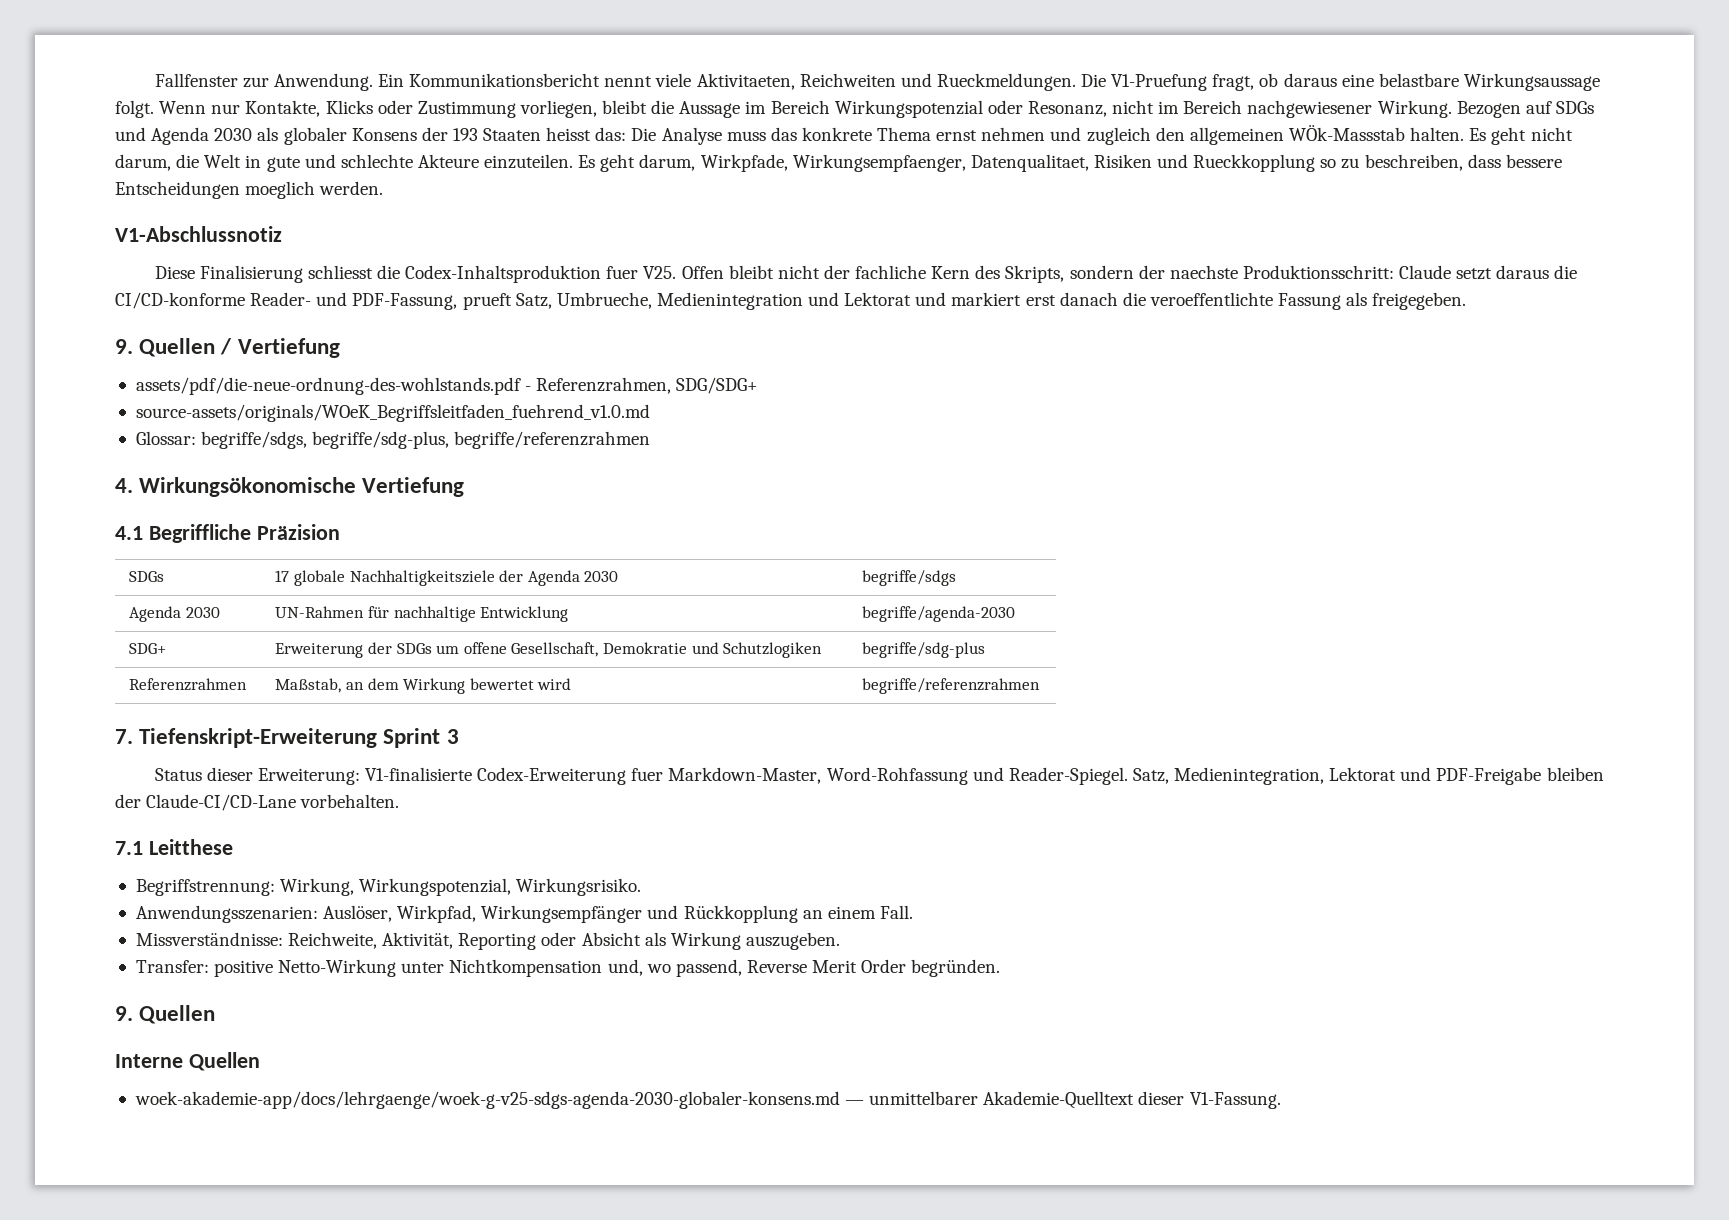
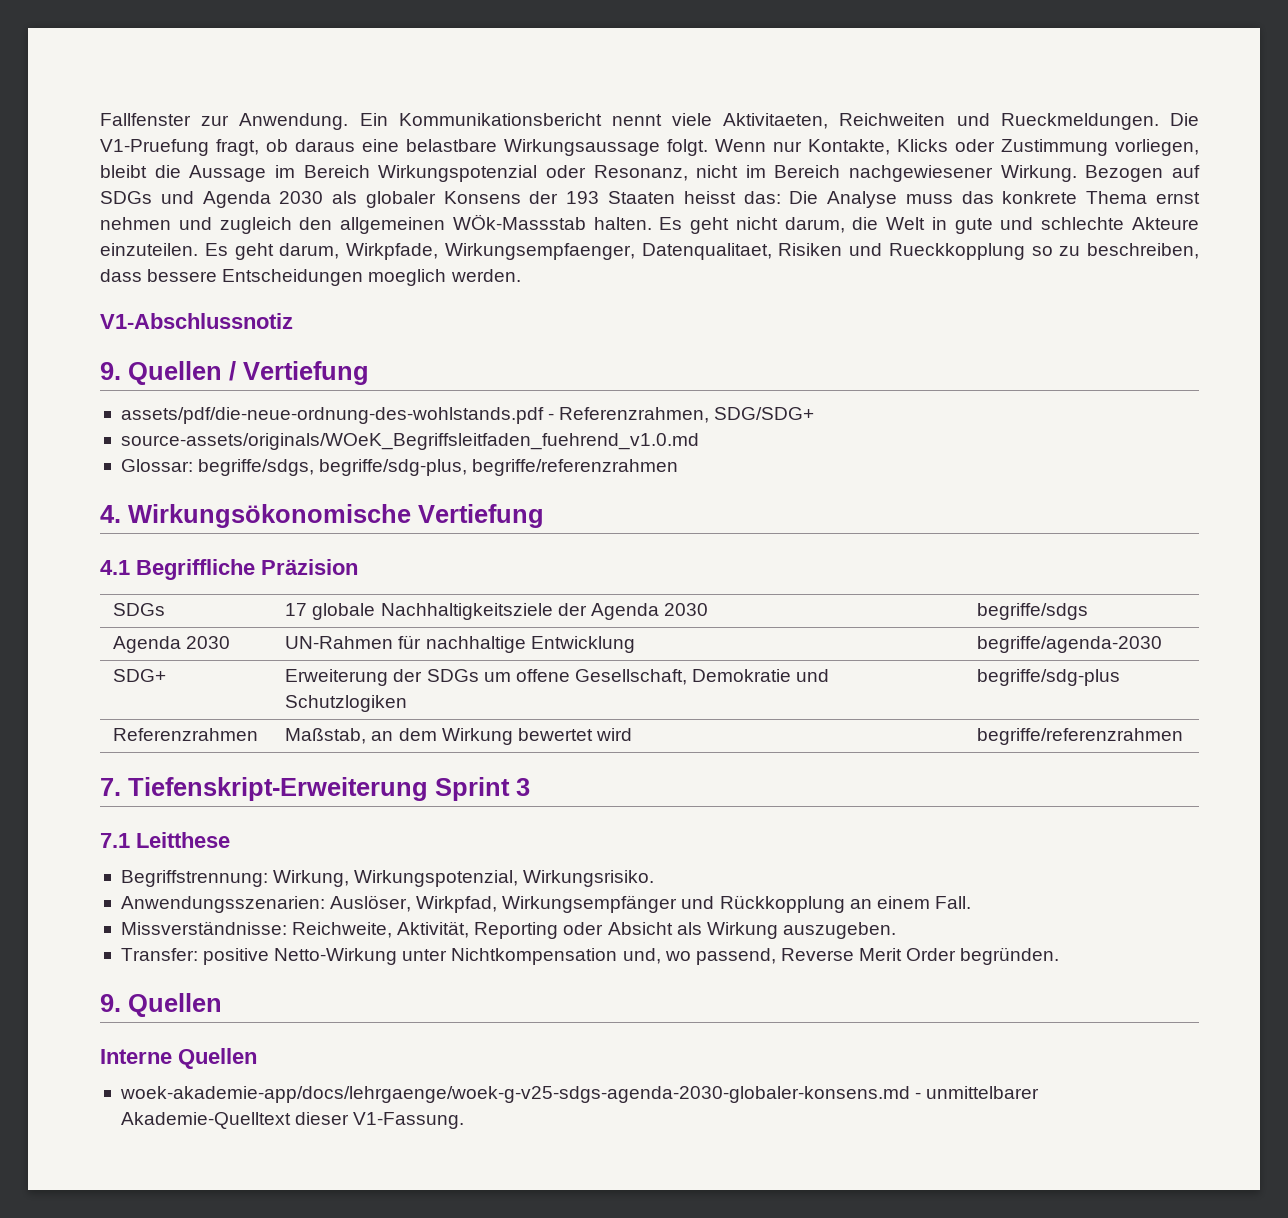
[154,265,1578,283] [115,292,1467,310] // Diese Finalisierung schliesst die Codex-Inhaltsproduktion fuer V25. Offen bleibt nicht der fachliche Kern des Skripts, sondern der naechste Produktionsschritt: Claude setzt daraus die CI/CD-konforme Reader- und PDF-Fassung, prueft Satz, Umbrueche, Medienintegration und Lektorat und markiert erst danach die veroeffentlichte Fassung als freigegeben. -> (293, 321) none
[154,767,1604,785] [115,794,400,811] // Status dieser Erweiterung: V1-finalisierte Codex-Erweiterung fuer Markdown-Master, Word-Rohfassung und Reader-Spiegel. Satz, Medienintegration, Lektorat und PDF-Freigabe bleiben der Claude-CI/CD-Lane vorbehalten. -> (530, 787) none
[845,1100,865,1105] — -> [915,1092,922,1099] -

